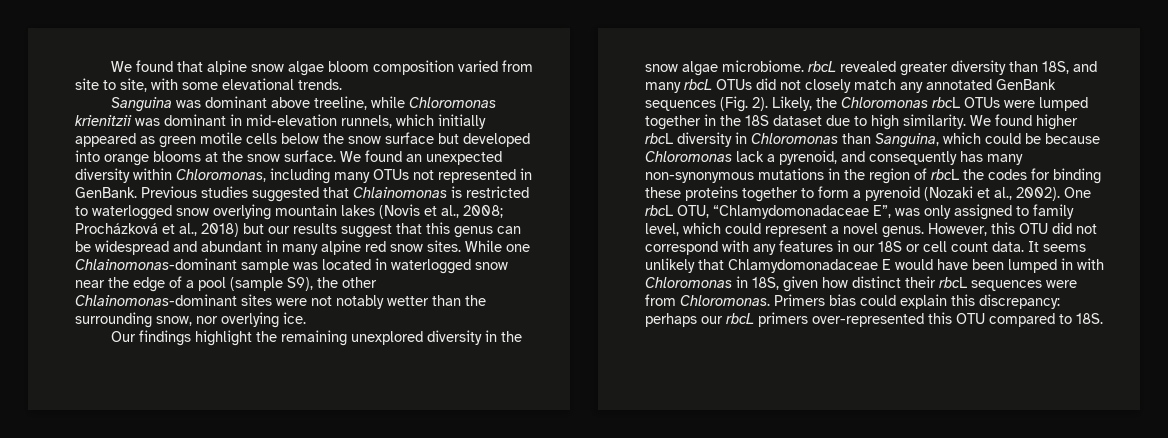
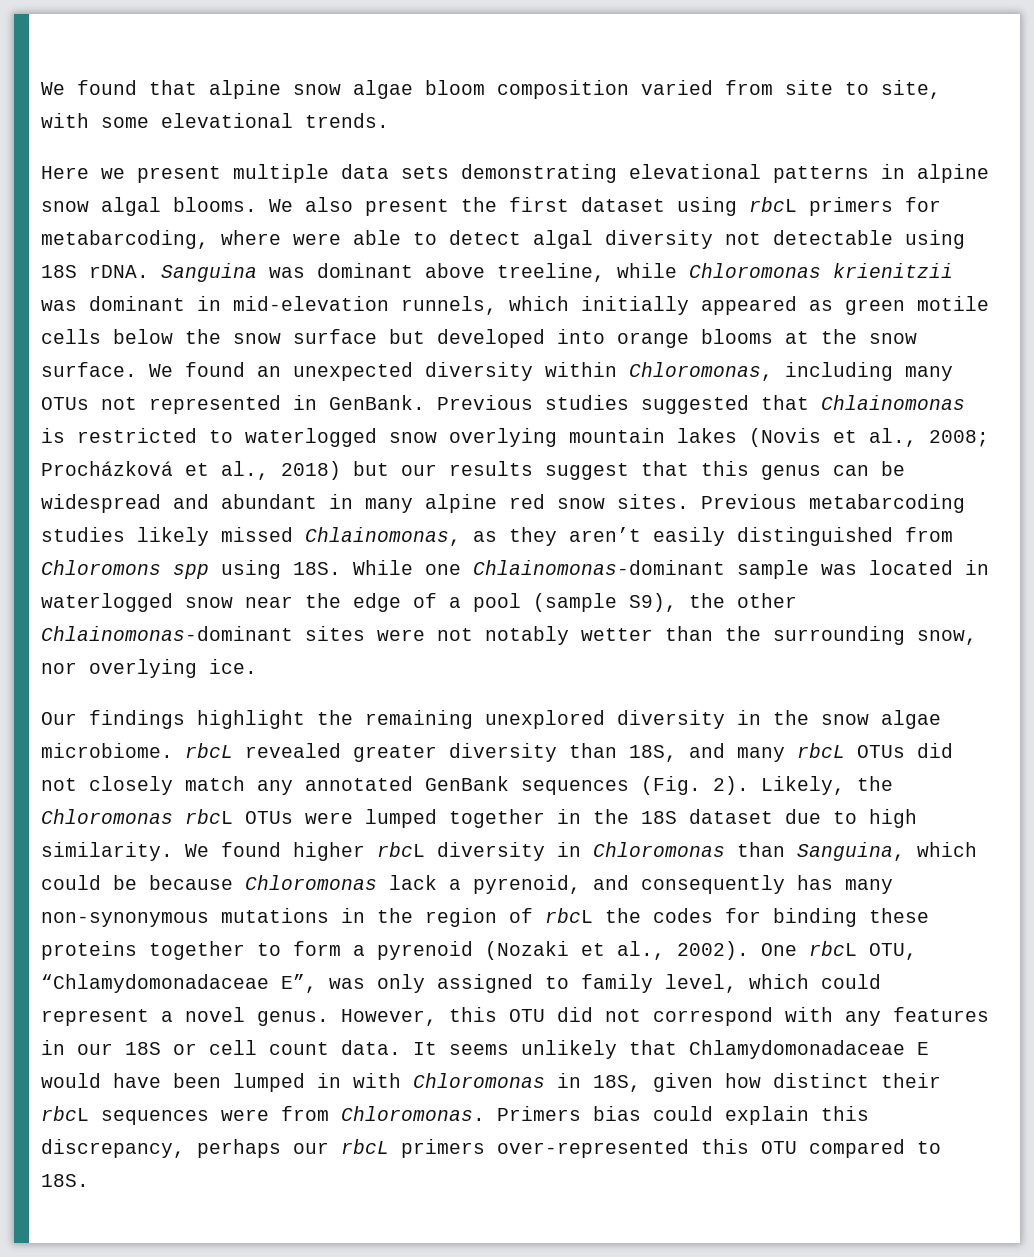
(342, 84) none -> [41,164,989,183] [41,197,941,216] [41,230,965,249] [41,265,149,278] Here we present multiple data sets demonstrating elevational patterns in alpine snow algal blooms. We also present the first dataset using rbcL primers for metabarcoding, where were able to detect algal diversity not detectable using 18S rDNA.
(461, 246) none -> [701,494,965,513] [41,527,953,546] [41,560,341,579] Previous metabarcoding studies likely missed Chlainomonas, as they aren’t easily distinguished from Chloromons spp using 18S.
[979,294,1060,309] discrepancy: -> [41,1139,185,1158] discrepancy,

